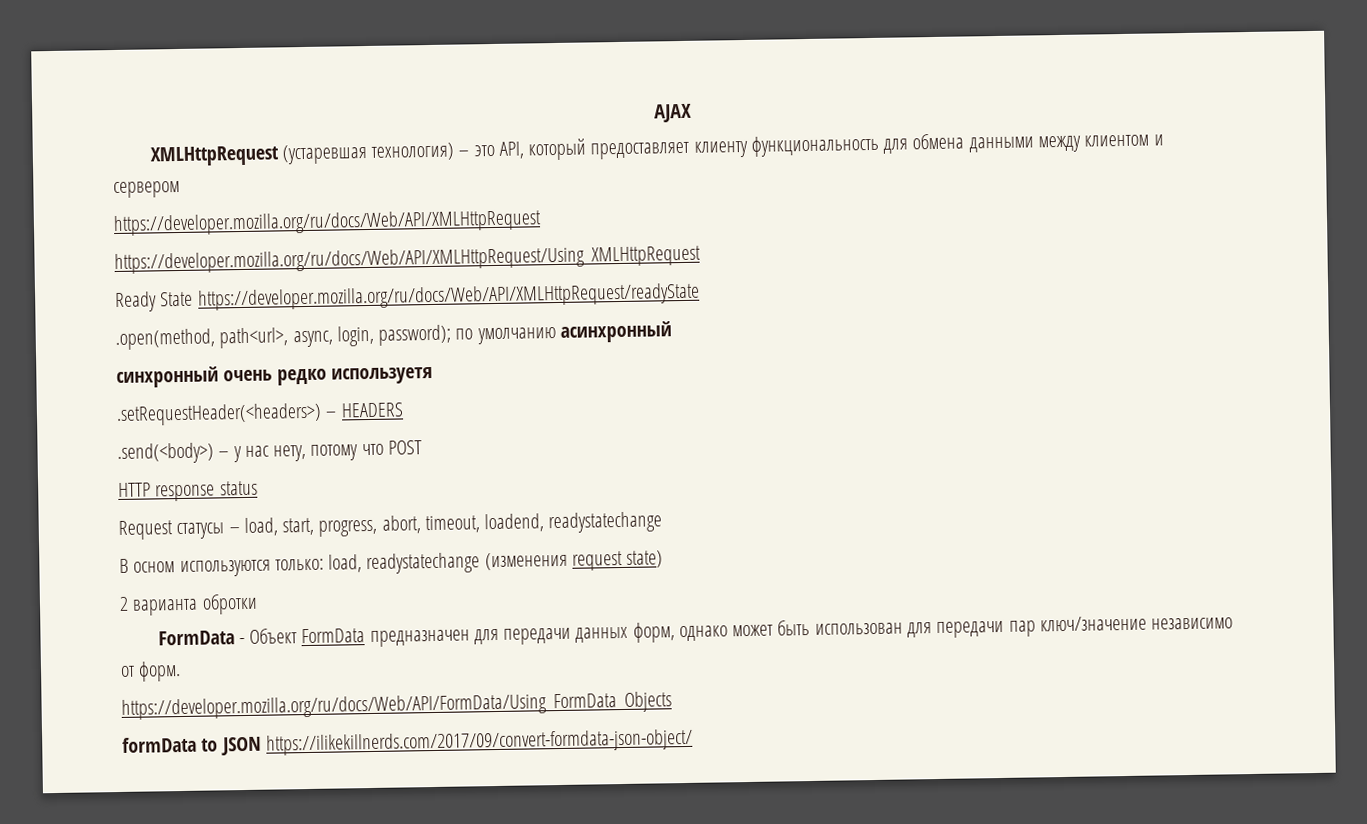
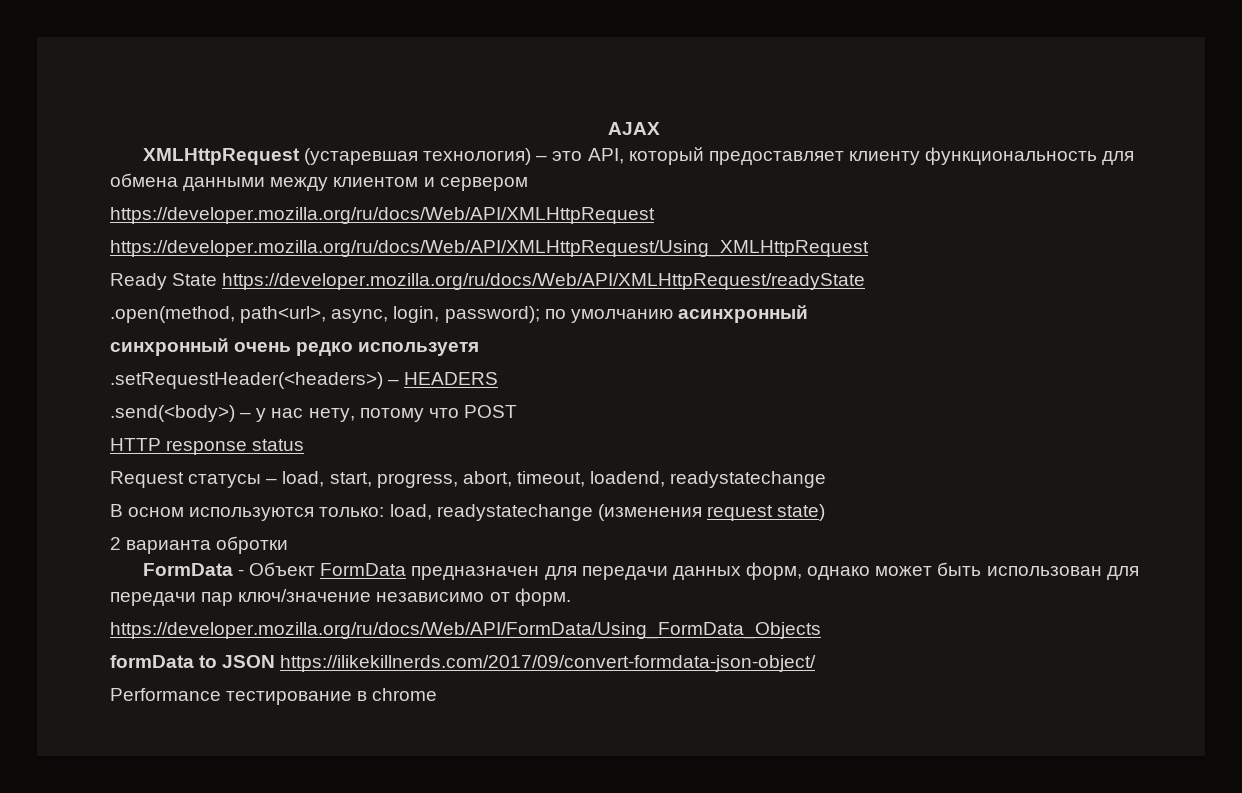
(693, 742) none -> [110,688,438,705] // Performance тестирование в chrome

